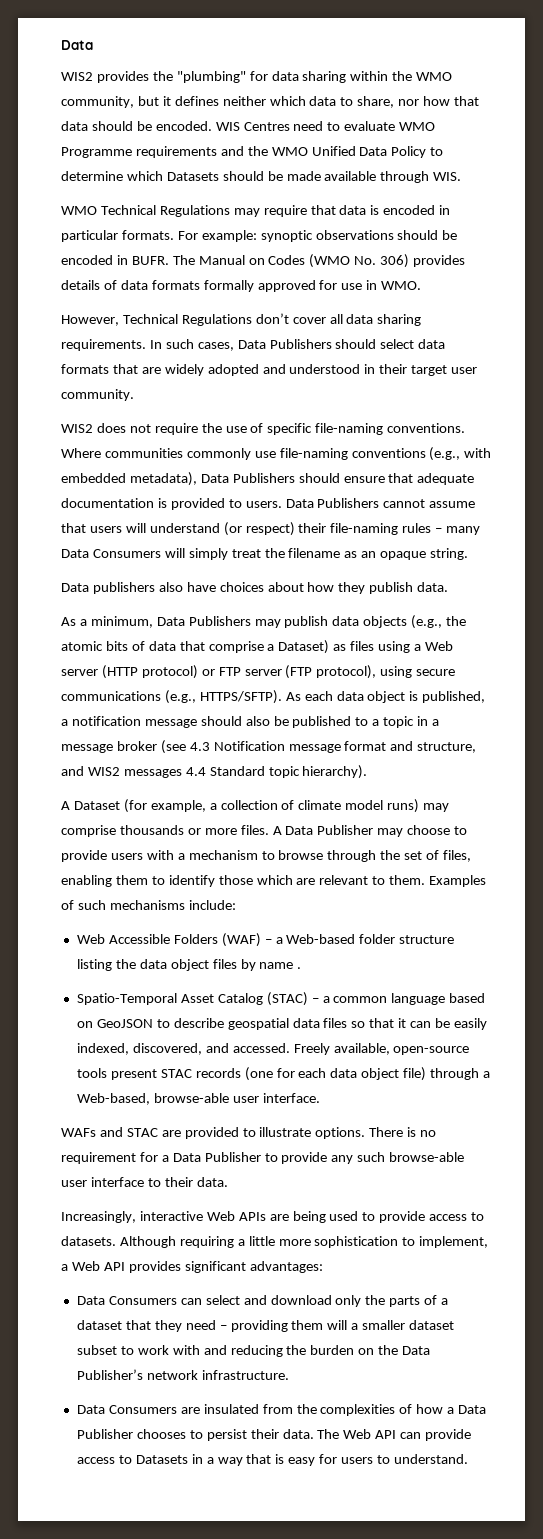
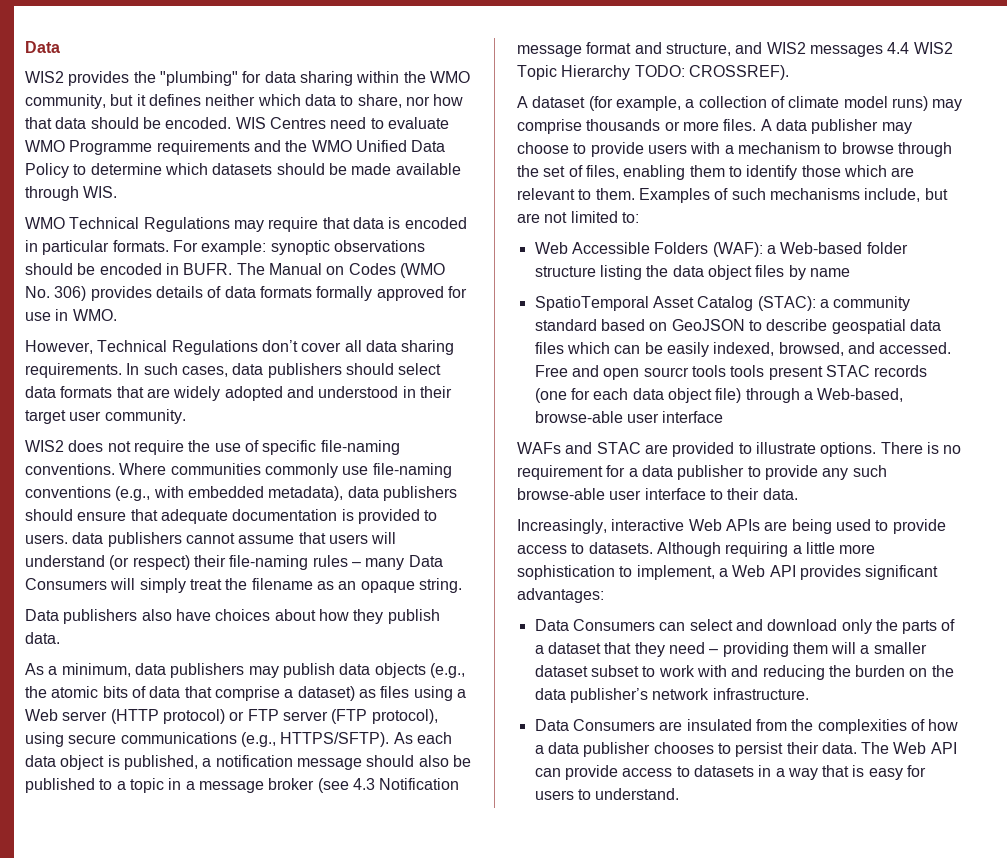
[166,172,219,181] Datasets -> [212,163,273,175] datasets
[237,339,332,349] Data Publishers -> [232,363,342,378] data publishers
[200,473,295,483] Data Publishers -> [347,486,457,501] data publishers
[285,498,380,508] Data Publishers -> [72,532,182,547] data publishers
[156,616,251,626] Data Publishers -> [134,663,245,678] data publishers
[278,640,330,654] Dataset) -> [297,686,355,701] dataset)
[209,765,368,779] [61,801,120,810] Standard topic hierarchy). // A Dataset -> [913,42,953,54] [517,65,789,80] [517,96,586,108] WIS2 Topic Hierarchy TODO: CROSSREF). // A dataset
[285,825,374,835] Data Publisher -> [775,119,879,134] data publisher
[188,900,236,910] include: -> [864,188,948,202] [517,211,639,223] include, but are not limited to:
[221,933,272,947] (WAF) – -> [712,242,763,257] (WAF):
[297,967,302,969] [76,992,446,1006] . // Spatio-Temporal Asset Catalog (STAC) – a common language -> [534,296,911,311] [534,319,597,331] // SpatioTemporal Asset Catalog (STAC): a community standard
[351,1018,407,1028] so that it -> [566,342,610,354] which
[132,1043,202,1055] discovered, -> [778,342,844,356] browsed,
[293,1043,470,1055] Freely available, open-source -> [534,365,726,380] Free and open sourcr tools
[262,1093,320,1103] interface. -> [662,411,724,423] interface
[172,1152,261,1162] Data Publisher -> [641,465,745,480] data publisher
[402,1346,431,1355] [76,1369,143,1380] Data Publisher’s -> [534,688,648,703] data publisher’s
[458,1405,487,1414] [76,1429,133,1439] Data Publisher -> [547,742,651,757] data publisher
[135,1455,188,1464] Datasets -> [693,765,754,777] datasets

